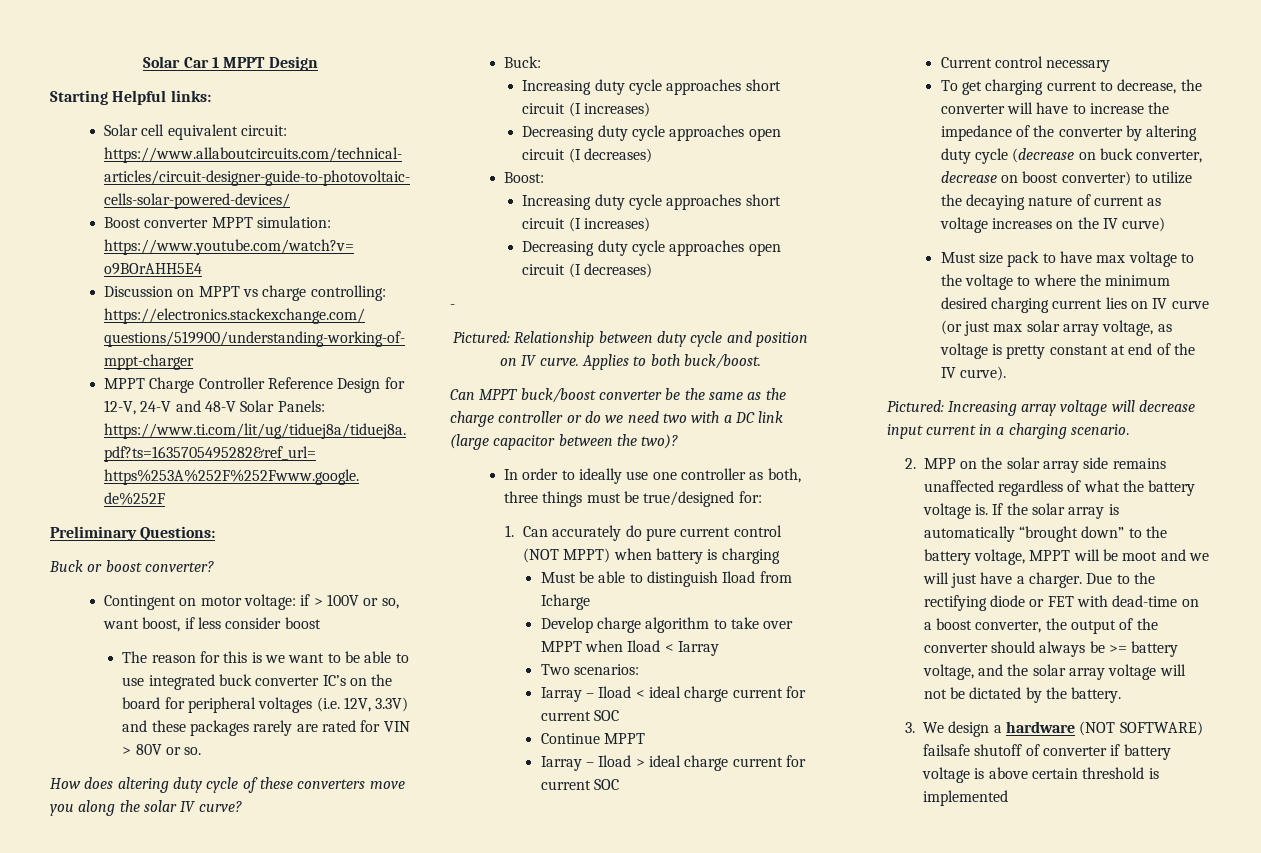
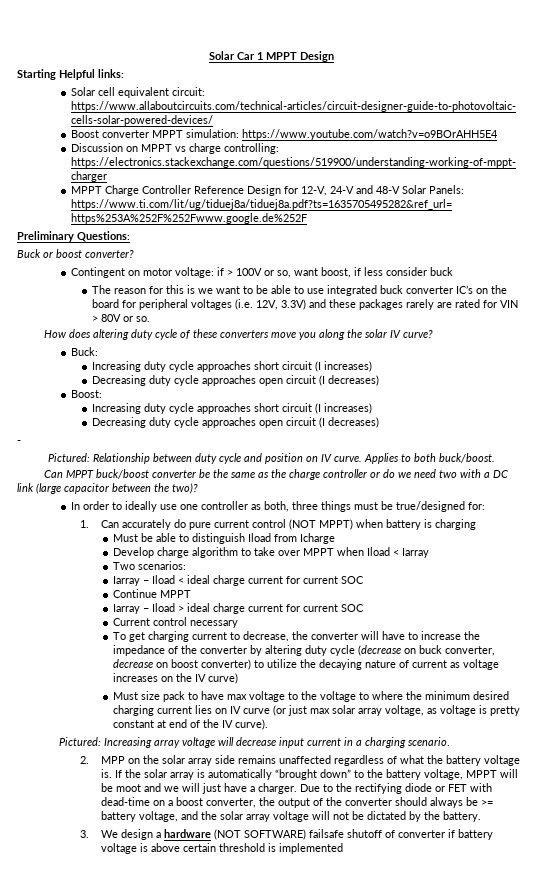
[284,617,321,629] boost -> [430,267,454,276] buck

